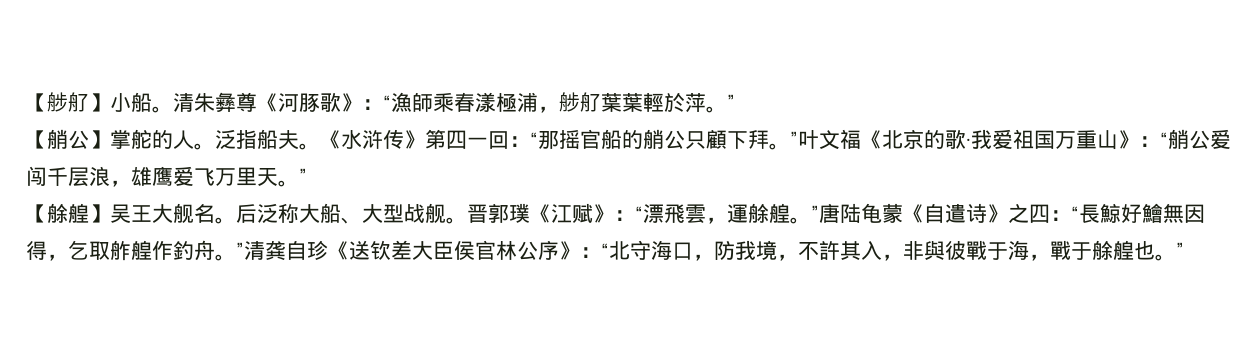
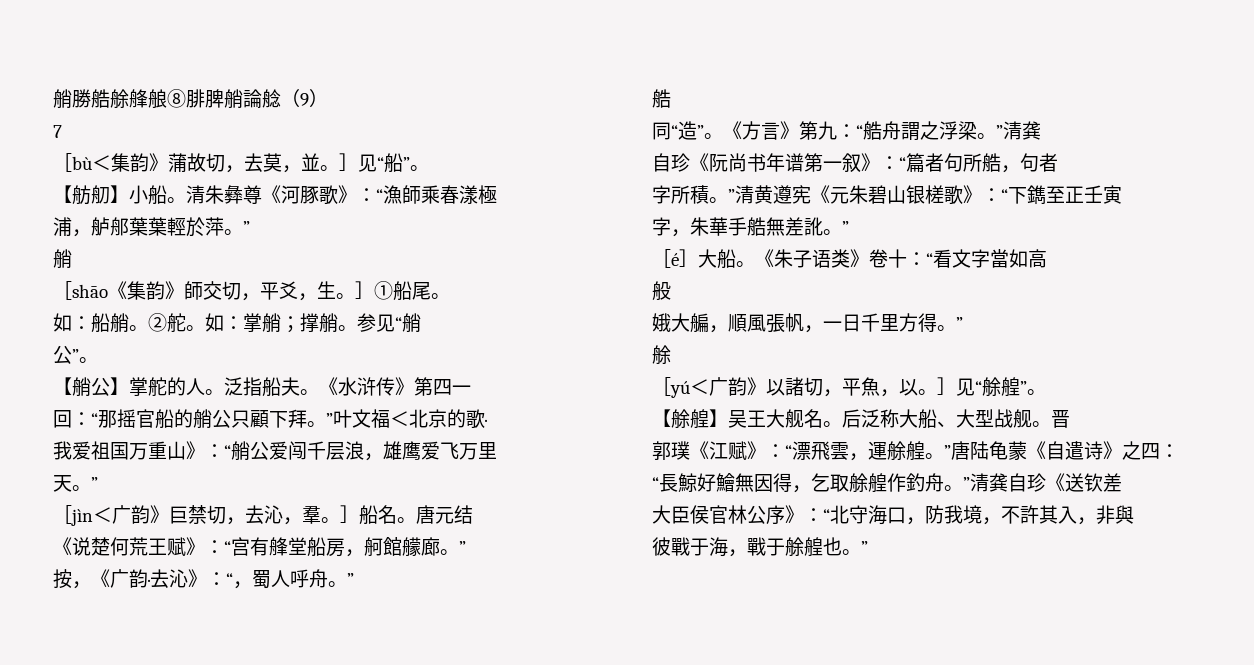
[26,92,89,112] 【䑰䑠 -> [53,89,328,109] [53,125,62,138] [53,153,429,173] [53,185,110,205] 艄勝艁艅艂艆⑧腓脾艄論艌（9） // 7 // ［bù＜集韵》蒲故切，去莫，並。］见“船”。 // 【舫舠
[517,92,601,113] 浦，䑰䑠 -> [53,217,129,237] // 浦，舻郍
(735, 102) none -> [53,249,72,268] [53,281,450,301] [53,313,421,333] [53,345,98,364] // 艄 // ［shāo《集韵》師交切，平爻，生。］①船尾。 // 如：船艄。②舵。如：掌艄；撑艄。参见“艄 // 公”。
(488, 142) none -> (471, 389) //
[861,130,882,149] 《 -> [390,411,409,426] ＜
(971, 142) none -> (488, 422) //
(257, 176) none -> (497, 450) //
(307, 176) none -> [53,505,473,526] [53,537,466,557] [53,569,354,589] [652,89,671,108] [652,121,1041,140] [652,153,1058,173] [652,185,1122,205] [652,217,849,237] [652,249,1047,269] [652,281,671,300] [652,313,963,333] [652,345,671,365] [652,377,1046,398] // ［jìn＜广韵》巨禁切，去沁，羣。］船名。唐元结 // 《说楚何荒王赋》：“宫有艂堂船房，舸館艨廊。” // 按，《广韵·去沁》：“，蜀人呼舟。” // 艁 // 同“造”。《方言》第九：“艁舟謂之浮梁。”清龚 // 自珍《阮尚书年谱第一叙》：“篇者句所艁，句者 // 字所積。”清黄遵宪《元朱碧山银槎歌》：“下鐫至正壬寅 // 字，朱華手艁無差訛。” // ［é］大船。《朱子语类》卷十：“看文字當如高 // 般 // 娥大艑，順風張帆，一日千里方得。” // 艅 // ［yú＜广韵》以諸切，平魚，以。］见“艅艎”。
(488, 213) none -> (1070, 419) //
(1071, 215) none -> (1179, 451) //
[110,240,131,261] 舴 -> [849,473,868,493] 艅
(412, 250) none -> (1122, 482) //
(945, 250) none -> (1134, 514) //

